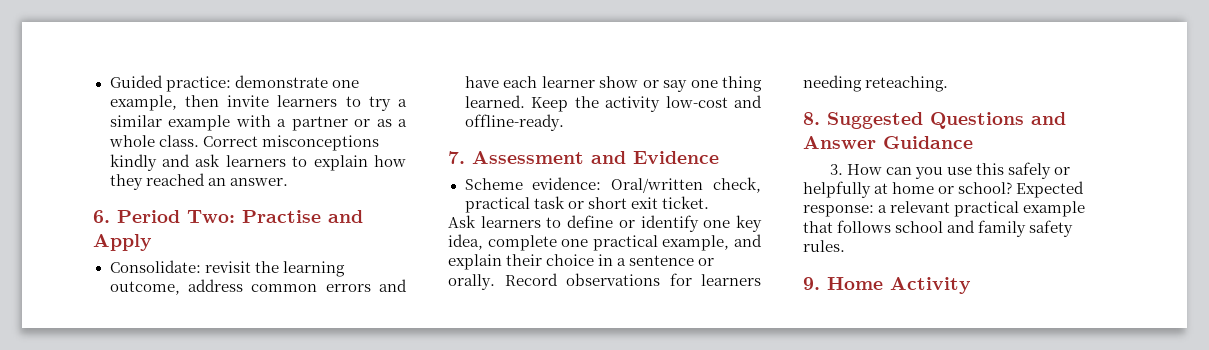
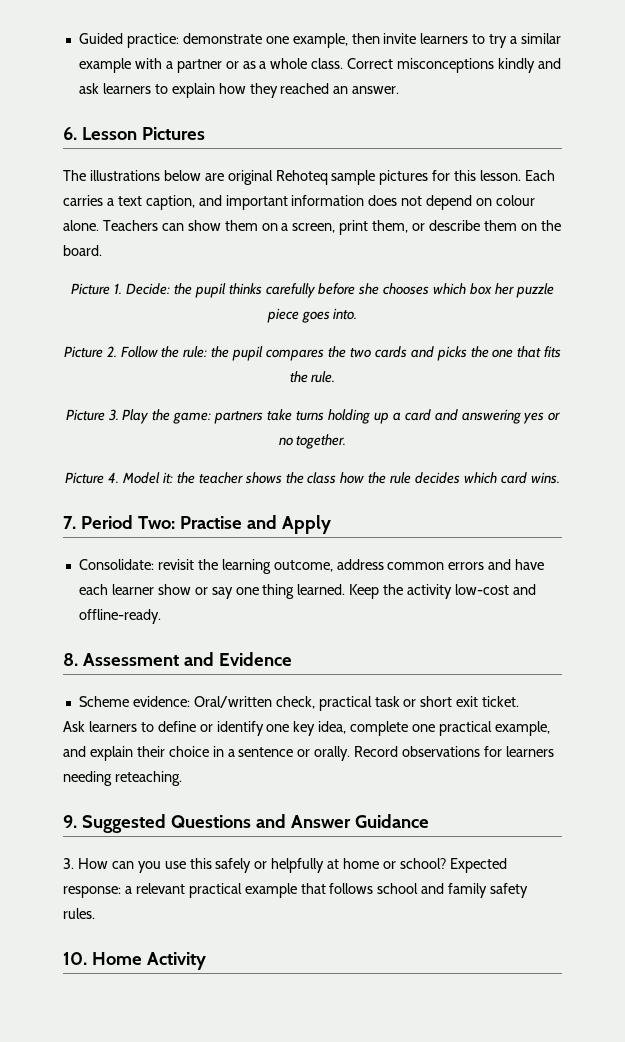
(110, 216) none -> [81,127,205,140] [63,170,556,185] [63,195,536,210] [63,220,561,235] [63,245,102,256] [71,283,554,298] [266,308,358,323] [63,346,562,361] [289,371,336,383] [65,409,561,424] [278,434,347,449] [65,472,560,484] [63,516,76,529] Lesson Pictures // The illustrations below are original Rehoteq sample pictures for this lesson. Each carries a text caption, and important information does not depend on colour alone. Teachers can show them on a screen, print them, or describe them on the board. // Picture 1. Decide: the pupil thinks carefully before she chooses which box her puzzle piece goes into. // Picture 2. Follow the rule: the pupil compares the two cards and picks the one that fits the rule. // Picture 3. Play the game: partners take turns holding up a card and answering yes or no together. // Picture 4. Model it: the teacher shows the class how the rule decides which card wins. // 7.
[448,151,465,164] 7. -> [63,653,78,666] 8.
[803,112,820,125] 8. -> [63,815,77,828] 9.
[803,277,820,290] 9. -> [63,952,87,965] 10.

